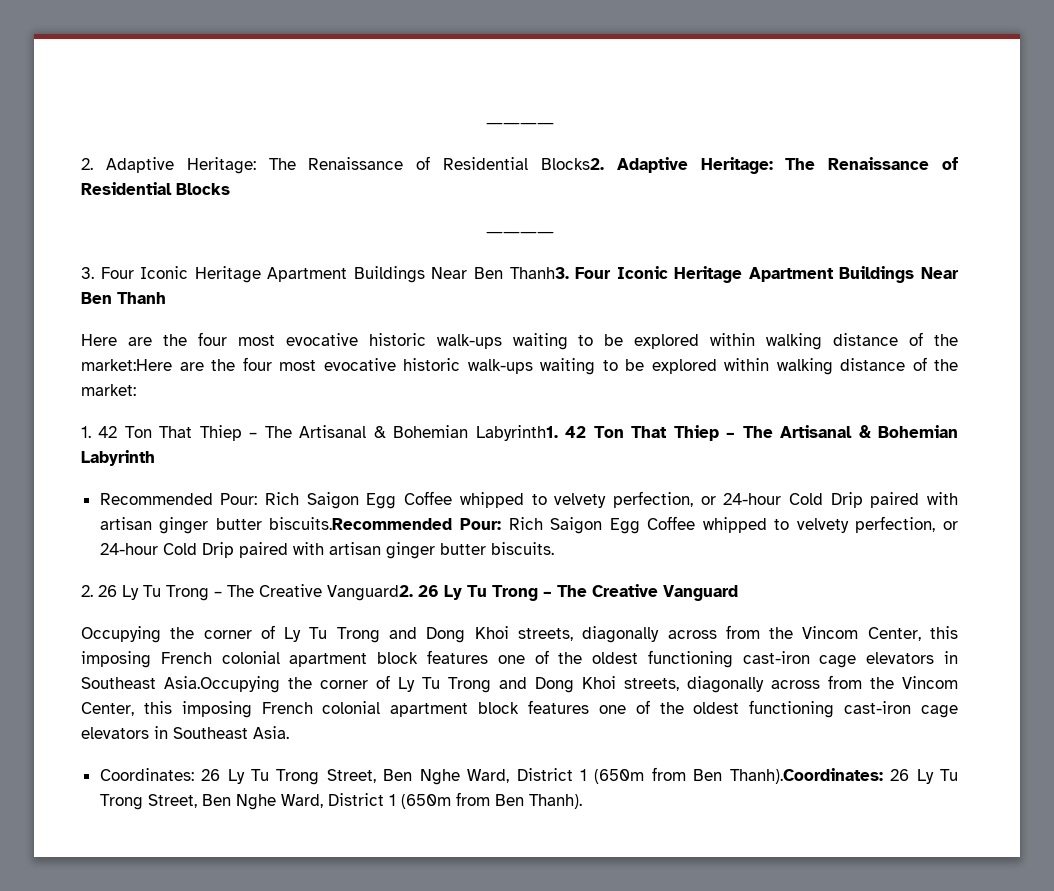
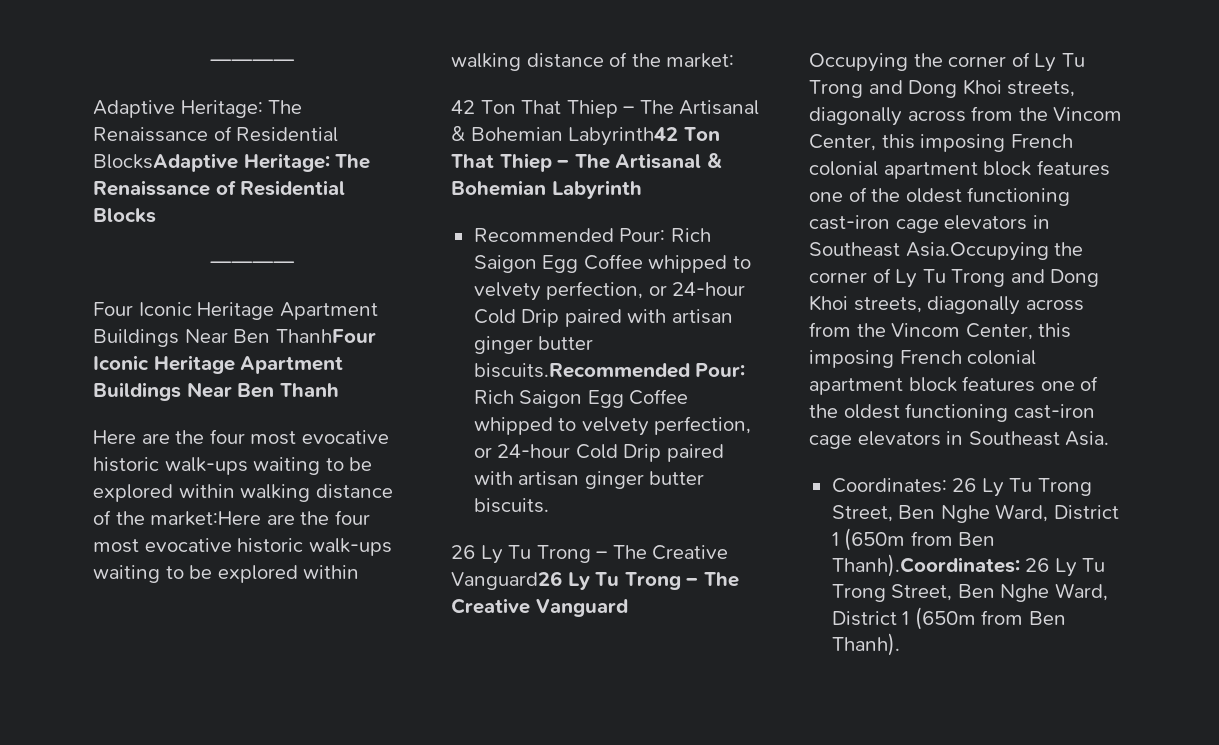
[485,122,554,128] [81,156,688,174] ―――― // 2. Adaptive Heritage: The Renaissance of Residential Blocks2. Adaptive -> [209,59,295,67] [93,100,303,118] [93,126,339,142] [93,153,238,172] ―――― // Adaptive Heritage: The Renaissance of Residential BlocksAdaptive
[81,266,612,283] 3. Four Iconic Heritage Apartment Buildings Near Ben Thanh3. Four -> [93,302,378,320] [93,329,376,347] Four Iconic Heritage Apartment Buildings Near Ben ThanhFour
[81,425,587,441] 1. 42 Ton That Thiep – The Artisanal & Bohemian Labyrinth1. 42 -> [451,100,760,118] [451,126,679,146] 42 Ton That Thiep – The Artisanal & Bohemian Labyrinth42
[81,584,439,601] 2. 26 Ly Tu Trong – The Creative Vanguard2. 26 -> [451,545,729,564] [451,571,562,590] 26 Ly Tu Trong – The Creative Vanguard26

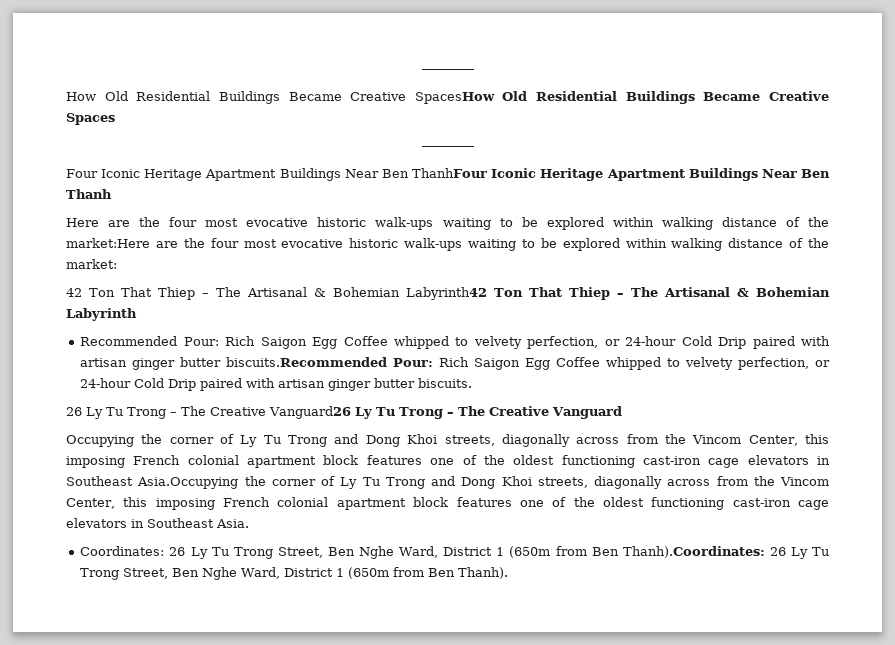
[209,59,295,67] [93,100,303,118] [93,126,339,142] [93,153,371,172] [93,180,346,196] [93,208,156,223] ―――― // Adaptive Heritage: The Renaissance of Residential BlocksAdaptive Heritage: The Renaissance of Residential Blocks -> [421,69,474,73] [66,91,829,104] [66,113,115,125] ―――― // How Old Residential Buildings Became Creative SpacesHow Old Residential Buildings Became Creative Spaces

